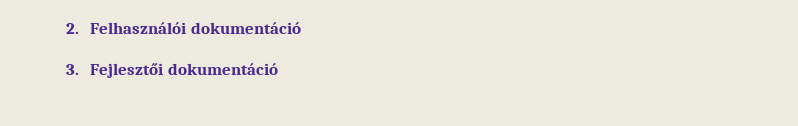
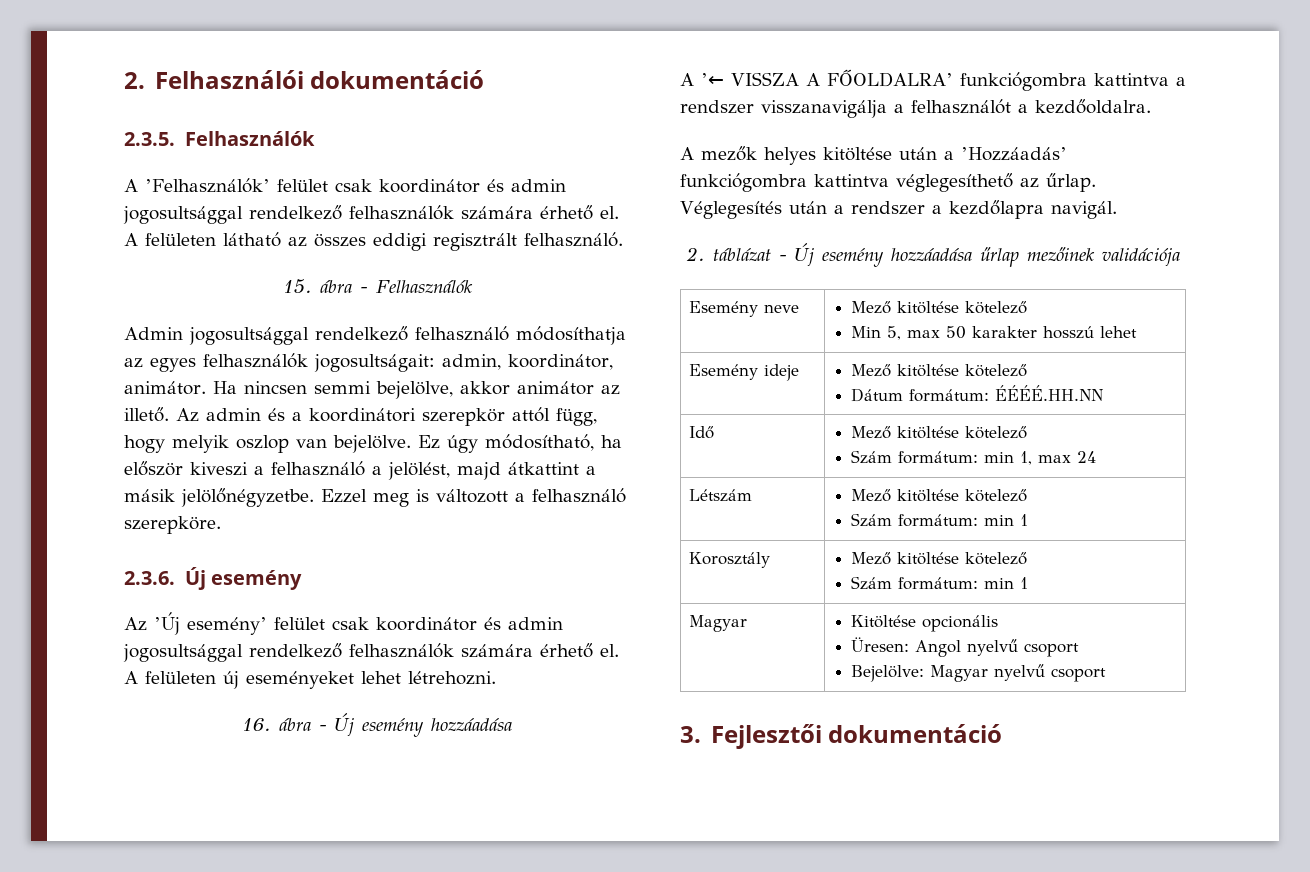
(301, 28) none -> [124,131,315,146] [124,178,566,193] [123,205,619,224] [124,232,623,251] [282,279,473,294] [124,326,626,345] [124,353,613,372] [124,381,620,399] [124,407,597,426] [124,434,622,453] [124,461,596,480] [124,488,626,507] [124,516,221,534] [124,567,302,590] [124,612,563,635] [123,643,619,662] [124,671,496,689] [242,713,512,737] [680,69,1186,91] [680,99,1151,118] [680,146,1067,165] [680,173,1096,192] [680,200,1117,219] [685,243,1180,267] [688,301,799,317] [851,301,1028,314] [851,326,1138,340] [688,364,799,381] [851,364,1028,377] [851,385,1105,402] [688,426,714,439] [851,426,1028,439] [851,450,1097,465] [688,489,752,502] [851,489,1028,502] [851,513,1029,527] [688,552,770,568] [851,552,1028,565] [851,576,1029,590] [688,615,747,632] [851,615,999,632] [851,637,1080,657] [851,664,1107,682] // 2.3.5. Felhasználók // A ’Felhasználók’ felület csak koordinátor és admin jogosultsággal rendelkező felhasználók számára érhető el. A felületen látható az összes eddigi regisztrált felhasználó. // 15. ábra - Felhasználók // Admin jogosultsággal rendelkező felhasználó módosíthatja az egyes felhasználók jogosultságait: admin, koordinátor, animátor. Ha nincsen semmi bejelölve, akkor animátor az illető. Az admin és a koordinátori szerepkör attól függ, hogy melyik oszlop van bejelölve. Ez úgy módosítható, ha először kiveszi a felhasználó a jelölést, majd átkattint a másik jelölőnégyzetbe. Ezzel meg is változott a felhasználó szerepköre. // 2.3.6. Új esemény // Az ’Új esemény’ felület csak koordinátor és admin jogosultsággal rendelkező felhasználók számára érhető el. A felületen új eseményeket lehet létrehozni. // 16. ábra - Új esemény hozzáadása // A ’← VISSZA A FŐOLDALRA’ funkciógombra kattintva a rendszer visszanavigálja a felhasználót a kezdőoldalra. // A mezők helyes kitöltése után a ’Hozzáadás’ funkciógombra kattintva véglegesíthető az űrlap. Véglegesítés után a rendszer a kezdőlapra navigál. // 2. táblázat - Új esemény hozzáadása űrlap mezőinek validációja // Esemény neve | Mező kitöltése kötelező // Min 5, max 50 karakter hosszú lehet // Esemény ideje | Mező kitöltése kötelező // Dátum formátum: ÉÉÉÉ.HH.NN // Idő | Mező kitöltése kötelező // Szám formátum: min 1, max 24 // Létszám | Mező kitöltése kötelező // Szám formátum: min 1 // Korosztály | Mező kitöltése kötelező // Szám formátum: min 1 // Magyar | Kitöltése opcionális // Üresen: Angol nyelvű csoport // Bejelölve: Magyar nyelvű csoport

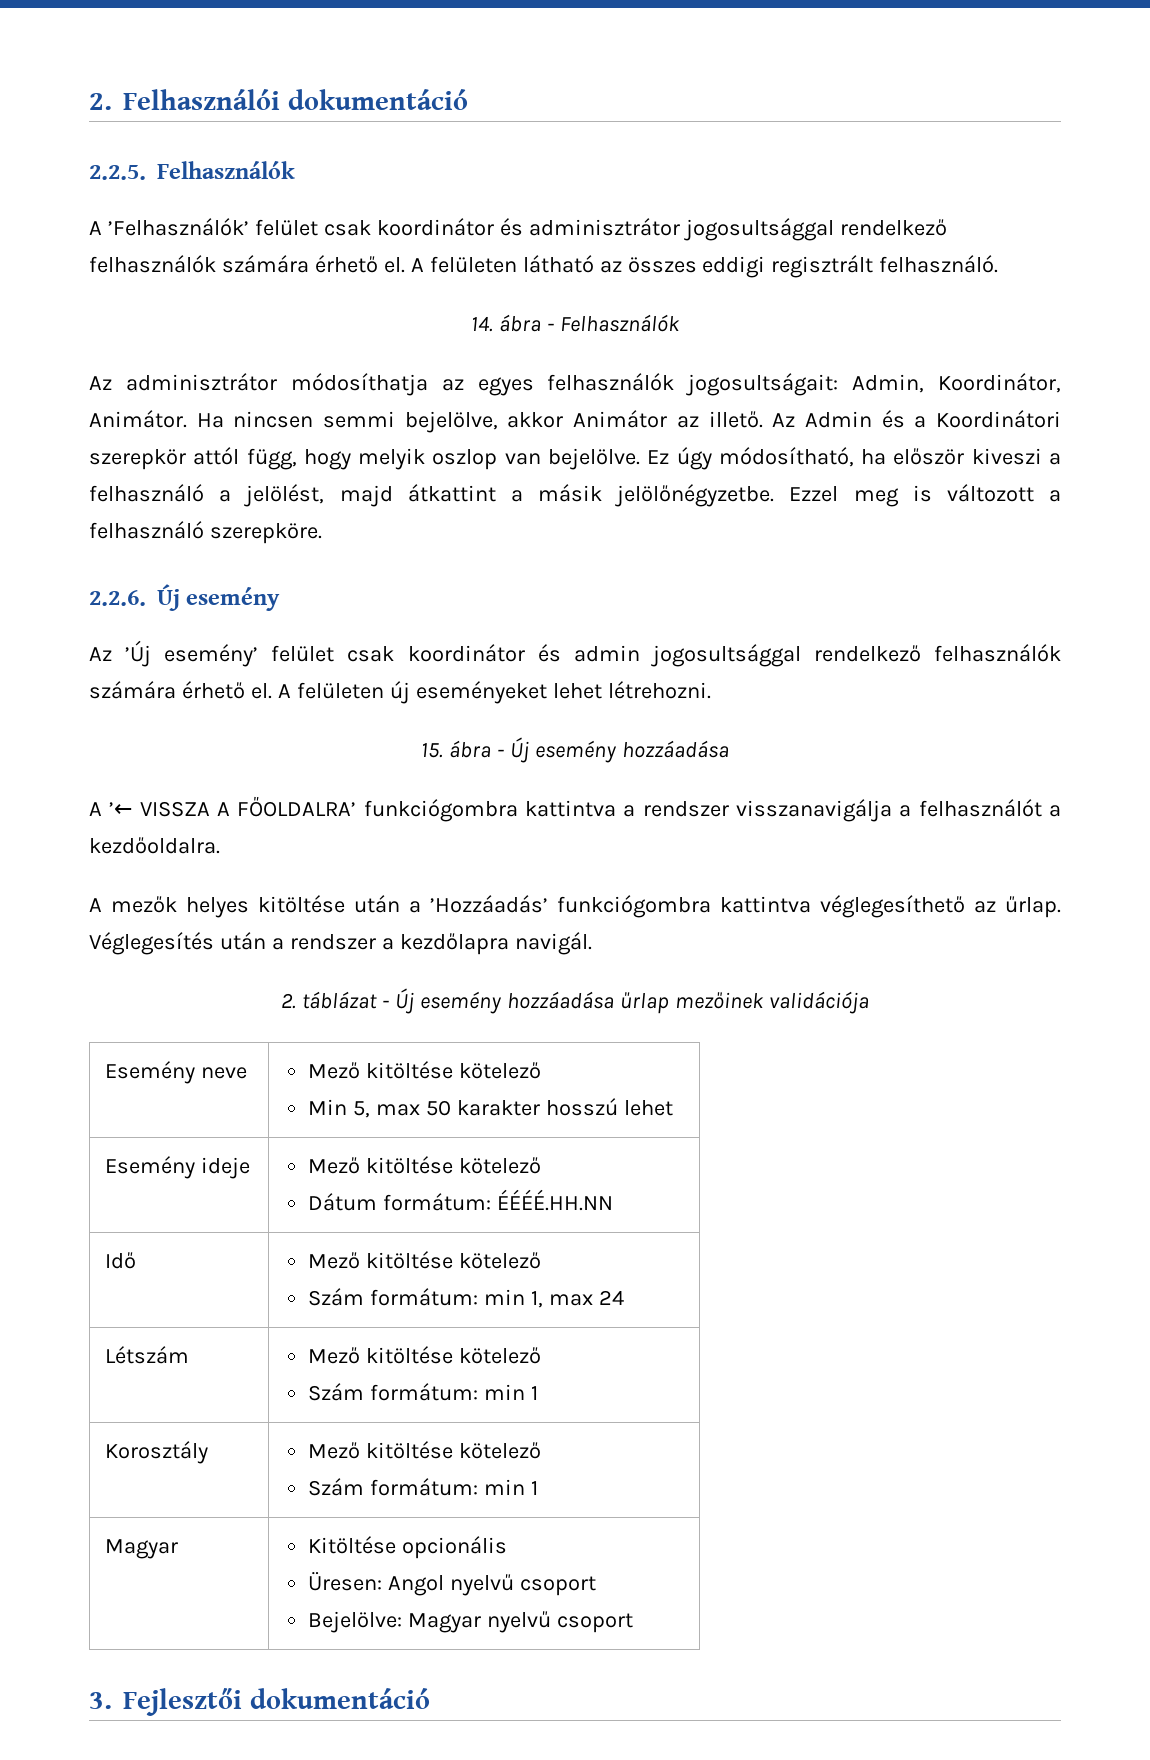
[124,132,175,146] 2.3.5. -> [89,165,146,180] 2.2.5.
[511,179,566,192] admin -> [528,218,680,236] adminisztrátor
[282,279,312,294] 15. -> [471,316,494,332] 14.
[124,326,509,345] Admin jogosultsággal rendelkező felhasználó -> [89,373,277,391] Az adminisztrátor
[442,354,613,370] [124,381,206,395] admin, koordinátor, animátor. -> [852,373,1061,393] [89,410,187,428] Admin, Koordinátor, Animátor.
[516,381,594,395] animátor -> [573,410,668,428] Animátor
[206,408,261,421] admin -> [804,411,872,428] Admin
[309,408,416,422] koordinátori -> [936,410,1062,428] Koordinátori
[124,571,175,585] 2.3.6. -> [89,590,146,606] 2.2.6.
[242,718,271,731] 16. -> [421,743,444,758] 15.

